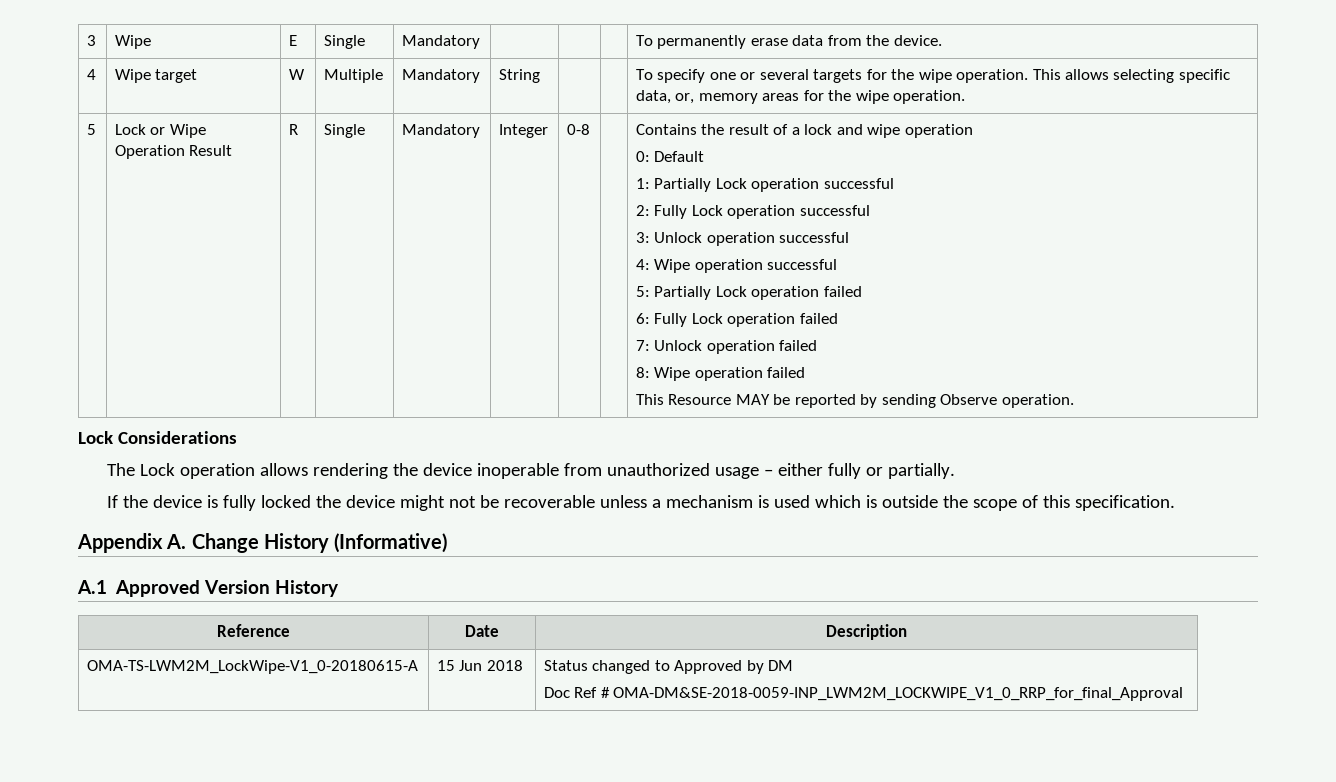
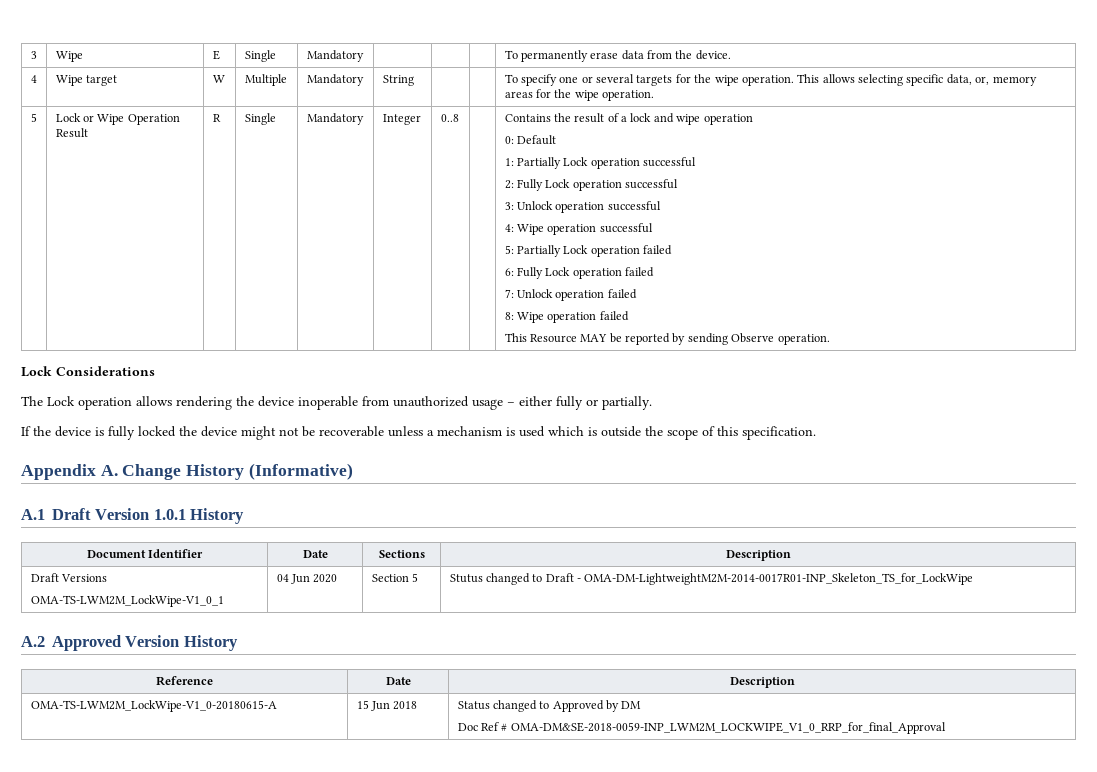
[567,124,591,135] 0-8 -> [440,114,459,122] 0..8
(107, 587) none -> [52,508,245,524] [86,549,204,558] [302,550,328,558] [378,550,425,558] [725,550,791,561] [30,573,107,582] [30,595,224,607] [276,574,338,584] [371,573,418,582] [449,573,974,585] [21,636,45,647] Draft Version 1.0.1 History // Document Identifier | Date | Sections | Description // Draft Versions // OMA-TS-LWM2M_LockWipe-V1_0_1 | 04 Jun 2020 | Section 5 | Stutus changed to Draft - OMA-DM-LightweightM2M-2014-0017R01-INP_Skeleton_TS_for_LockWipe // A.2

